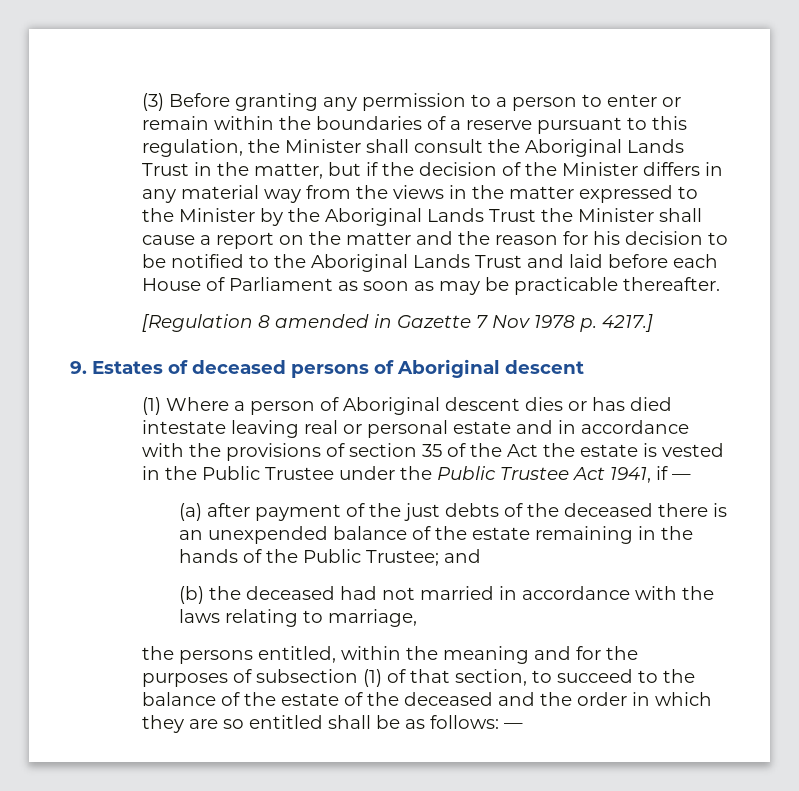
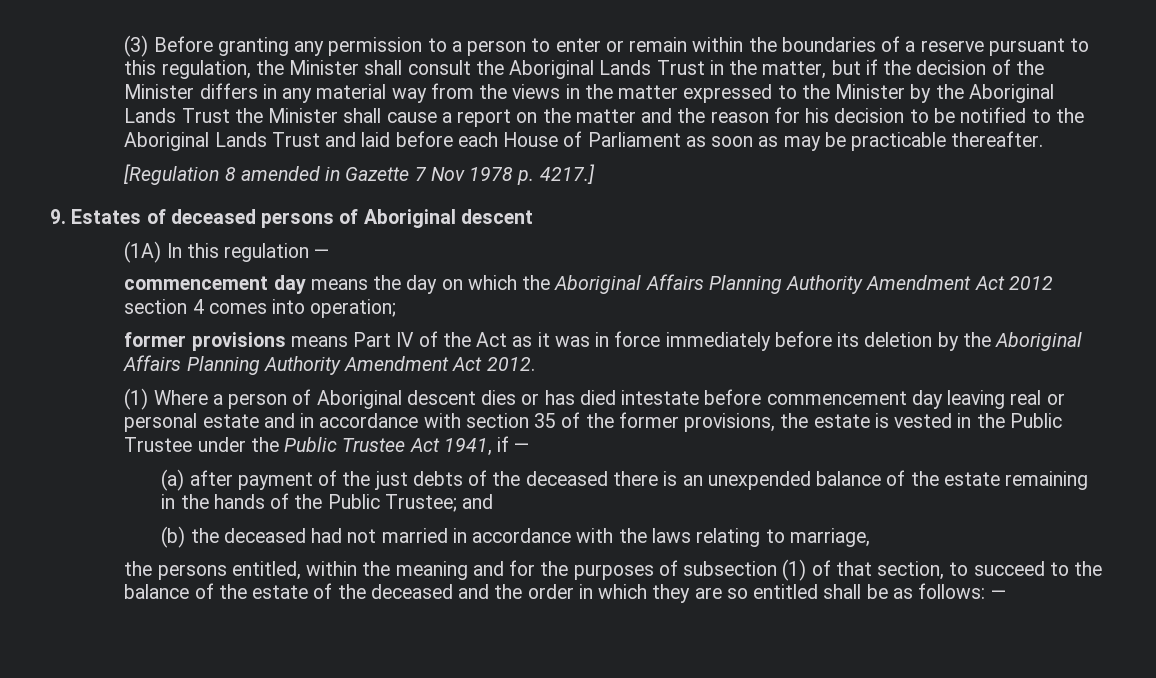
(584, 367) none -> [124,241,330,263] [124,274,1053,294] [124,299,397,318] [124,331,1083,351] [123,355,535,375] // (1A) In this regulation — // commencement day means the day on which the Aboriginal Affairs Planning Authority Amendment Act 2012 section 4 comes into operation; // former provisions means Part IV of the Act as it was in force immediately before its deletion by the Aboriginal Affairs Planning Authority Amendment Act 2012.
(227, 427) none -> [704,389,943,409] before commencement day
[189,443,346,461] the provisions of -> (461, 420) none
[507,444,539,457] Act -> [618,412,776,432] former provisions,

